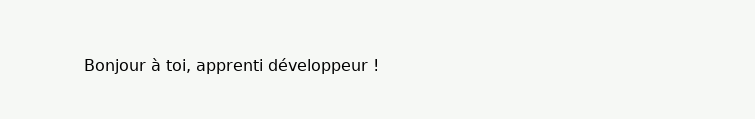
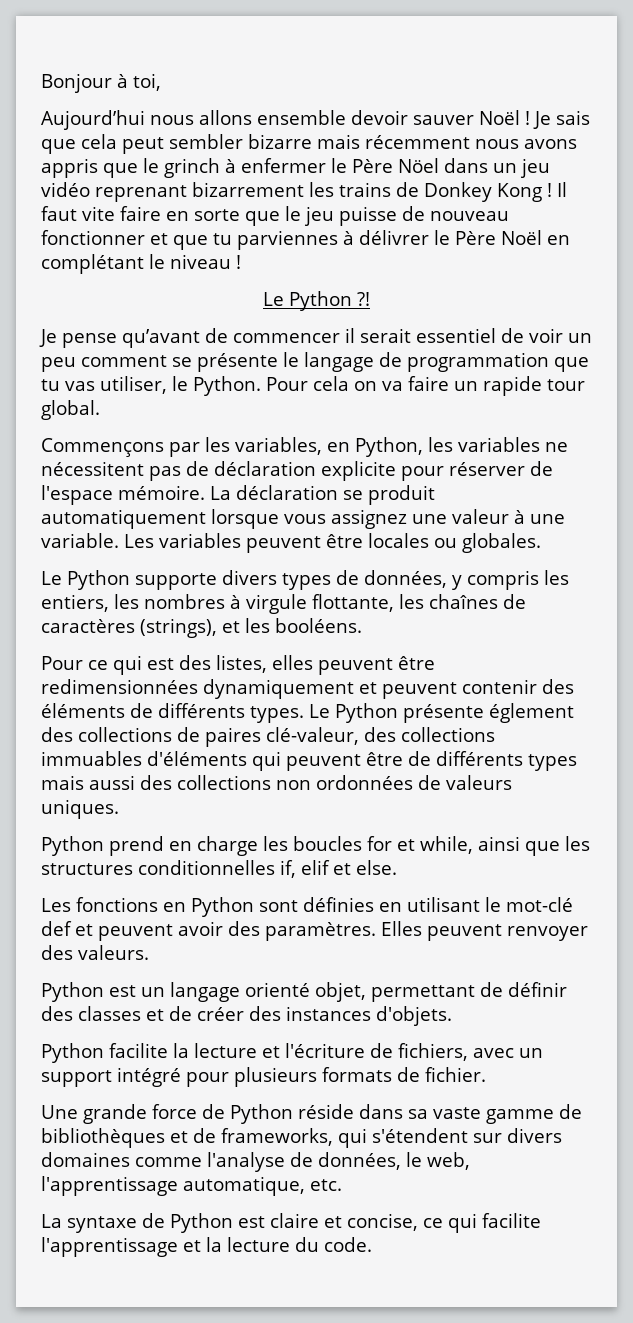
[196,58,379,74] apprenti développeur ! -> [41,110,590,130] [41,134,577,154] [41,158,550,178] [41,182,567,202] [41,206,509,226] [41,230,570,250] [41,254,241,274] [263,291,370,311] [39,328,592,348] [41,352,589,372] [41,376,585,396] [41,400,100,420] [41,437,568,457] [41,461,553,481] [41,485,435,505] [41,509,565,529] [41,533,541,553] [41,570,569,590] [41,594,526,614] [41,618,362,638] [41,655,435,675] [41,679,574,699] [41,703,574,723] [41,727,495,747] [41,751,577,771] [41,775,512,790] [41,799,119,819] [41,836,590,856] [41,860,397,878] [41,897,573,917] [41,921,588,941] [41,945,149,960] [41,982,567,1002] [41,1006,452,1026] [41,1043,543,1063] [41,1067,486,1087] [41,1104,582,1124] [41,1128,562,1148] [41,1152,470,1172] [41,1176,342,1196] [41,1213,541,1233] [41,1237,372,1257] // Aujourd’hui nous allons ensemble devoir sauver Noël ! Je sais que cela peut sembler bizarre mais récemment nous avons appris que le grinch à enfermer le Père Nöel dans un jeu vidéo reprenant bizarrement les trains de Donkey Kong ! Il faut vite faire en sorte que le jeu puisse de nouveau fonctionner et que tu parviennes à délivrer le Père Noël en complétant le niveau ! // Le Python ?! // Je pense qu’avant de commencer il serait essentiel de voir un peu comment se présente le langage de programmation que tu vas utiliser, le Python. Pour cela on va faire un rapide tour global. // Commençons par les variables, en Python, les variables ne nécessitent pas de déclaration explicite pour réserver de l'espace mémoire. La déclaration se produit automatiquement lorsque vous assignez une valeur à une variable. Les variables peuvent être locales ou globales. // Le Python supporte divers types de données, y compris les entiers, les nombres à virgule flottante, les chaînes de caractères (strings), et les booléens. // Pour ce qui est des listes, elles peuvent être redimensionnées dynamiquement et peuvent contenir des éléments de différents types. Le Python présente églement des collections de paires clé-valeur, des collections immuables d'éléments qui peuvent être de différents types mais aussi des collections non ordonnées de valeurs uniques. // Python prend en charge les boucles for et while, ainsi que les structures conditionnelles if, elif et else. // Les fonctions en Python sont définies en utilisant le mot-clé def et peuvent avoir des paramètres. Elles peuvent renvoyer des valeurs. // Python est un langage orienté objet, permettant de définir des classes et de créer des instances d'objets. // Python facilite la lecture et l'écriture de fichiers, avec un support intégré pour plusieurs formats de fichier. // Une grande force de Python réside dans sa vaste gamme de bibliothèques et de frameworks, qui s'étendent sur divers domaines comme l'analyse de données, le web, l'apprentissage automatique, etc. // La syntaxe de Python est claire et concise, ce qui facilite l'apprentissage et la lecture du code.

